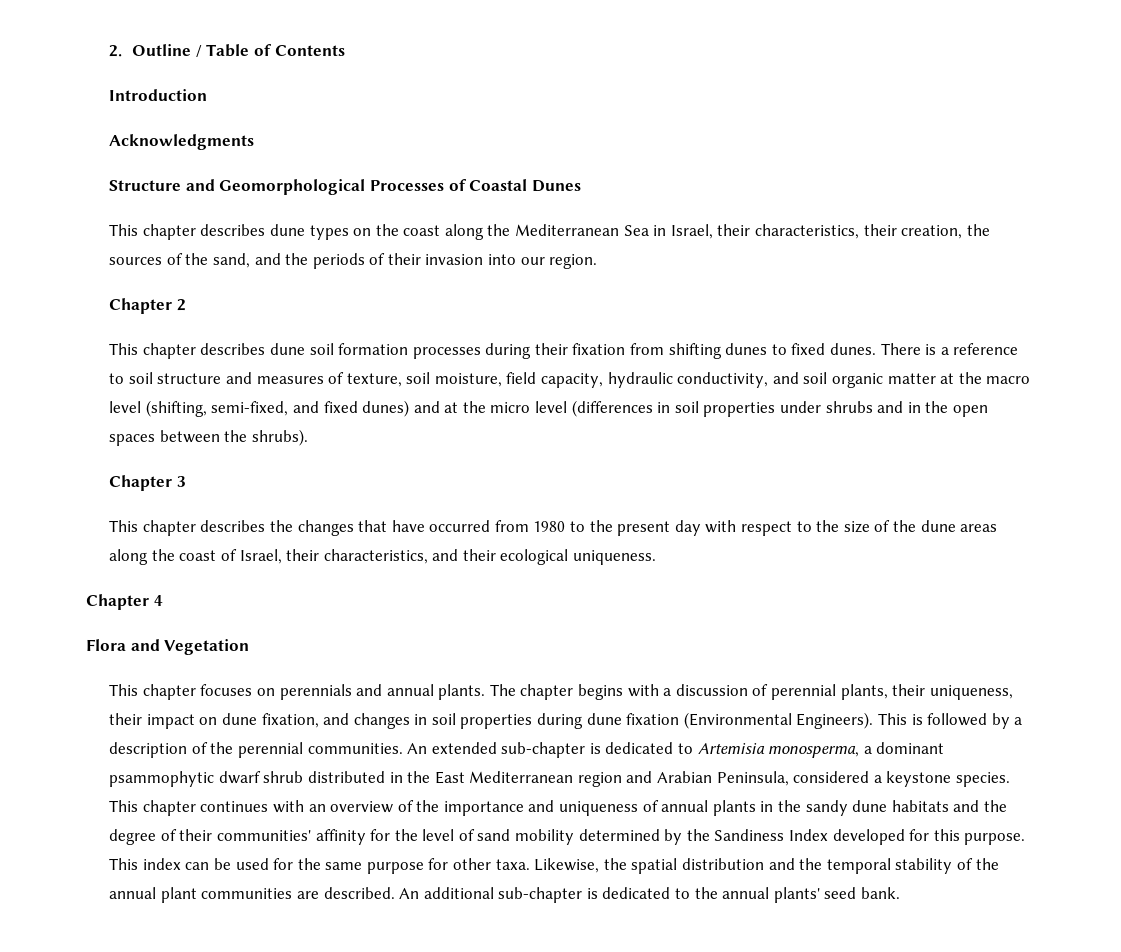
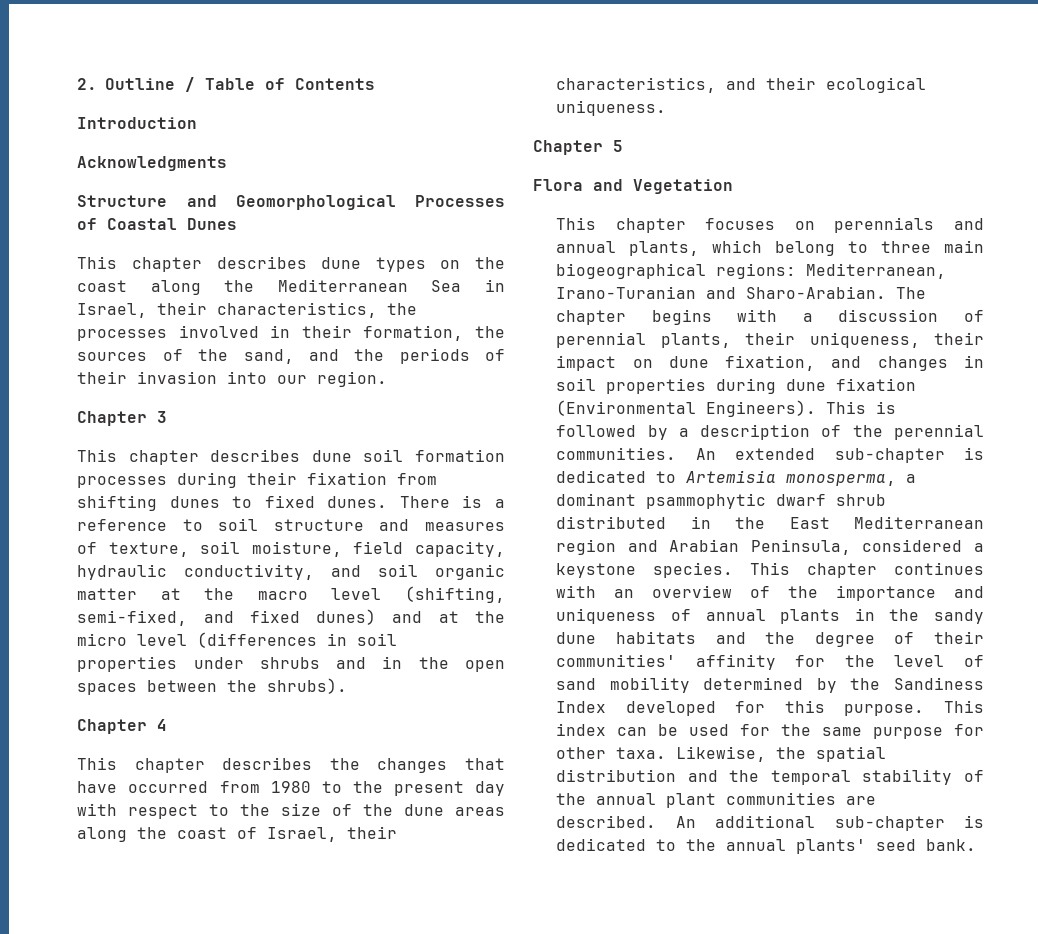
[863,224,963,239] their creation, -> [387,303,418,315] [77,325,464,341] the processes involved in their formation,
[176,299,186,311] 2 -> [157,411,168,423] 3
[176,476,186,487] 3 -> [157,719,168,731] 4
[153,595,163,606] 4 -> [613,140,623,152] 5
[438,684,486,700] plants. -> [629,240,984,256] [556,263,947,279] [556,286,887,299] plants, which belong to three main biogeographical regions: Mediterranean, Irano-Turanian and Sharo-Arabian.

